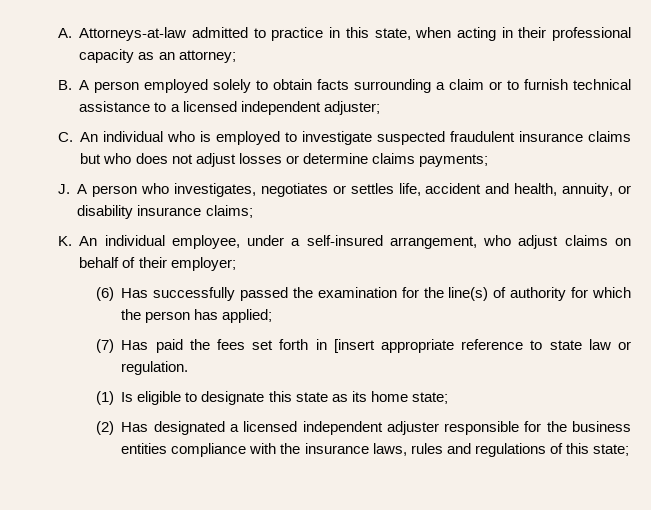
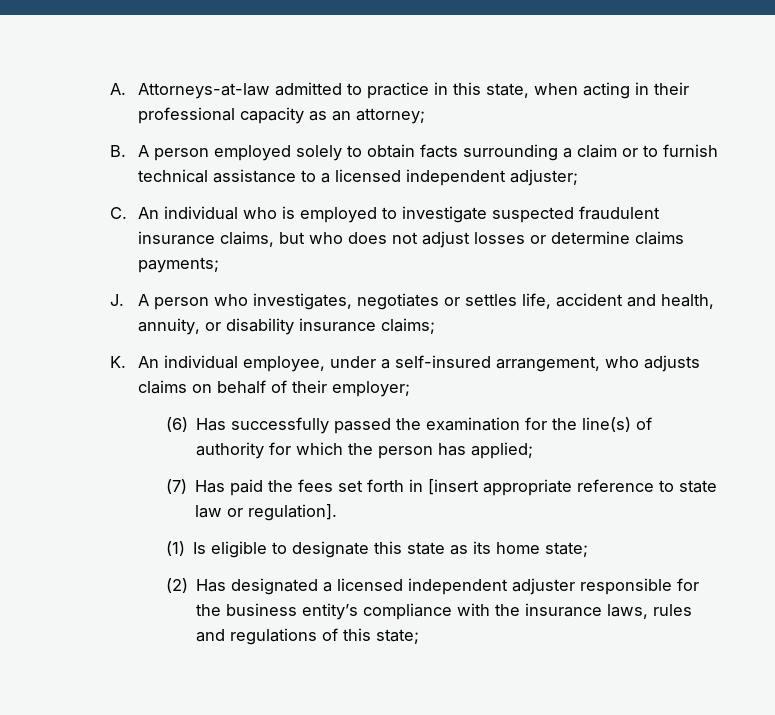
[588,131,632,142] claims -> [219,231,274,247] claims,
[518,235,559,249] adjust -> [643,355,700,372] adjusts
[121,361,189,375] regulation. -> [247,504,337,521] regulation].
[121,443,168,454] entities -> [301,603,358,620] entity’s

